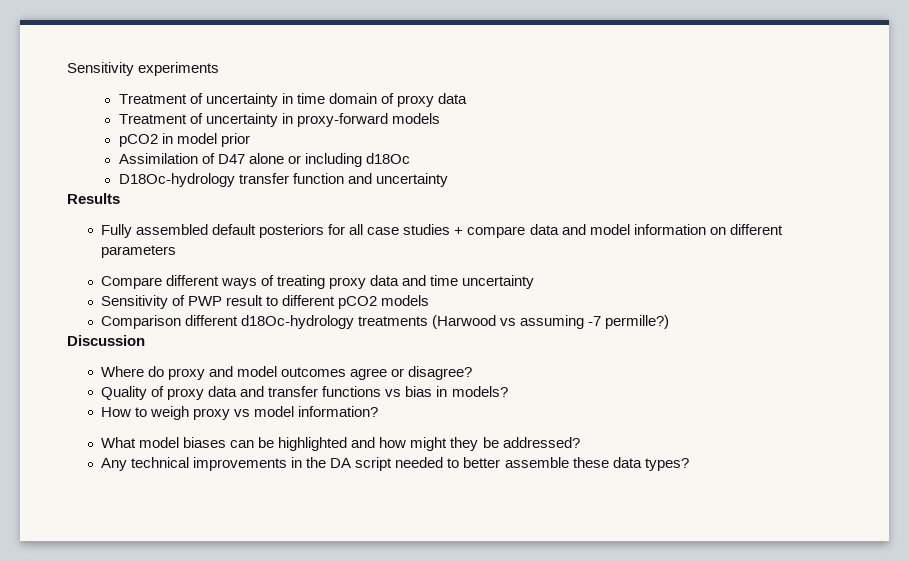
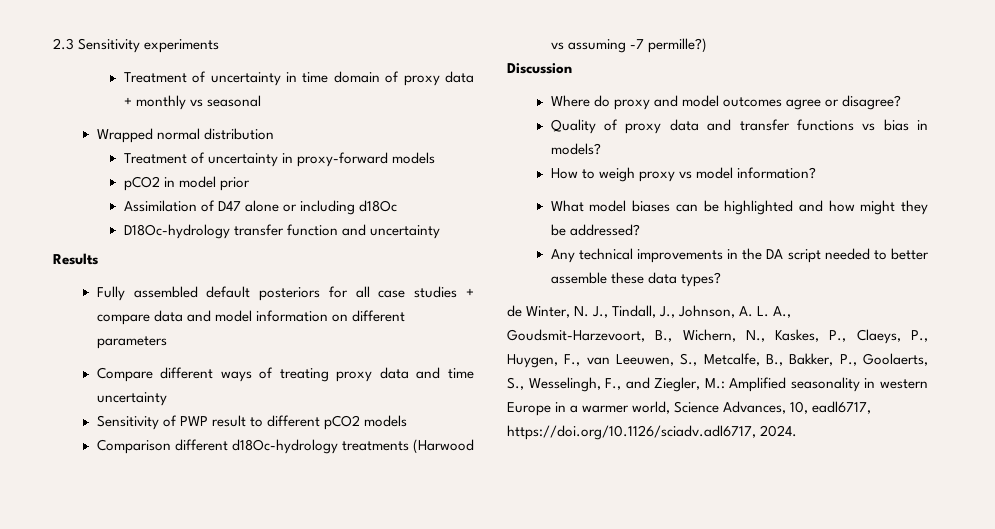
(67, 69) none -> [53,38,74,50] 2.3
(467, 98) none -> [123,95,262,110] [96,128,274,143] + monthly vs seasonal // Wrapped normal distribution
(689, 464) none -> [507,305,792,318] [507,329,928,344] [507,353,928,368] [507,377,928,392] [507,401,872,416] [507,425,798,440] // de Winter, N. J., Tindall, J., Johnson, A. L. A., Goudsmit-Harzevoort, B., Wichern, N., Kaskes, P., Claeys, P., Huygen, F., van Leeuwen, S., Metcalfe, B., Bakker, P., Goolaerts, S., Wesselingh, F., and Ziegler, M.: Amplified seasonality in western Europe in a warmer world, Science Advances, 10, eadl6717, https://doi.org/10.1126/sciadv.adl6717, 2024.

